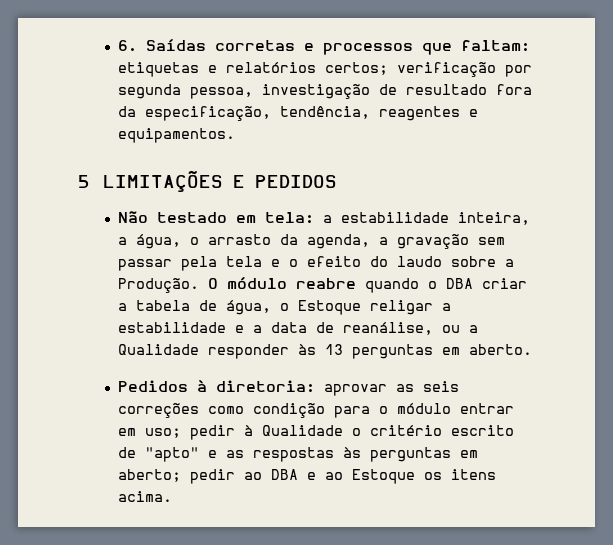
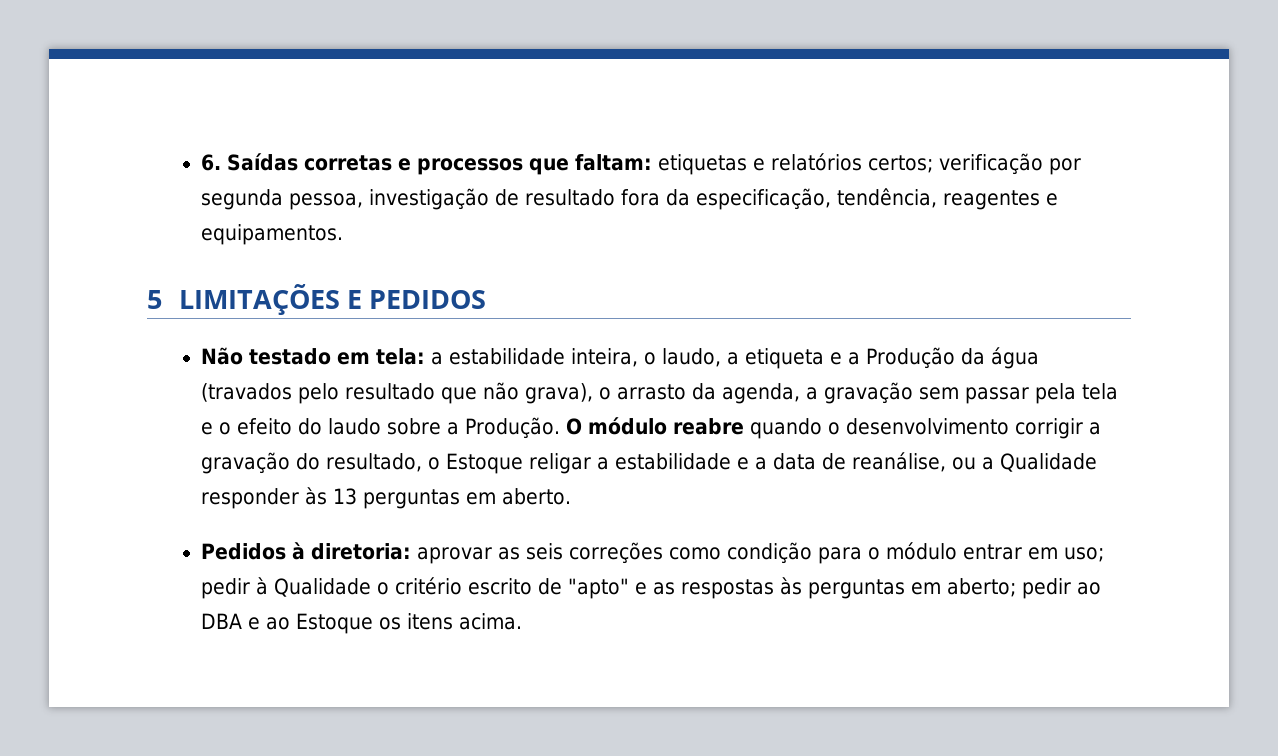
[118,234,182,249] a água, -> [644,347,1040,369] [201,382,594,404] o laudo, a etiqueta e a Produção da água (travados pelo resultado que não grava),
[446,278,528,289] [118,300,272,315] DBA criar a tabela de água, -> [846,418,1102,439] [201,452,423,474] desenvolvimento corrigir a gravação do resultado,

